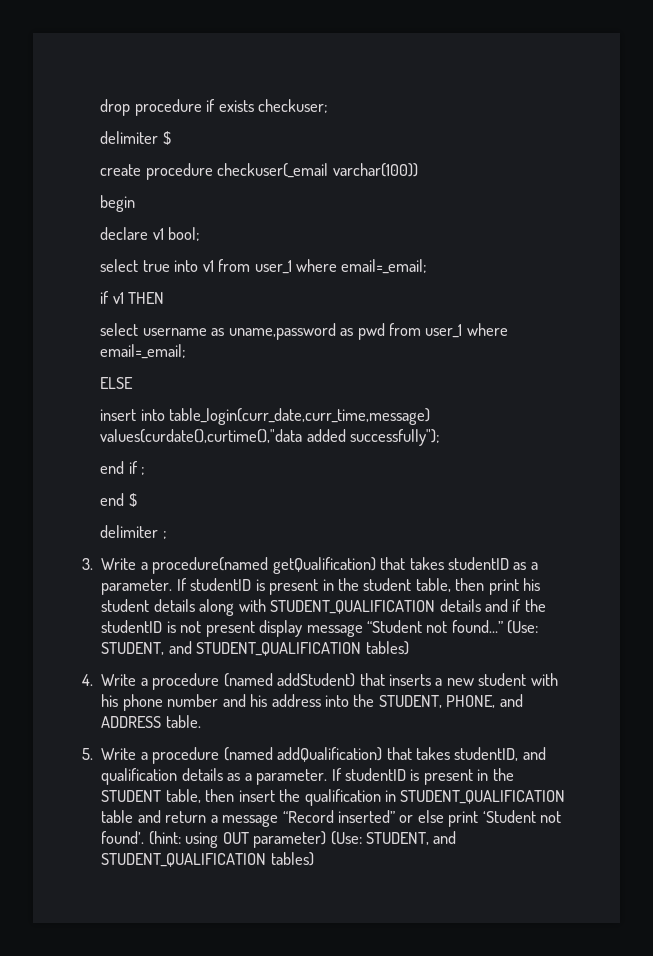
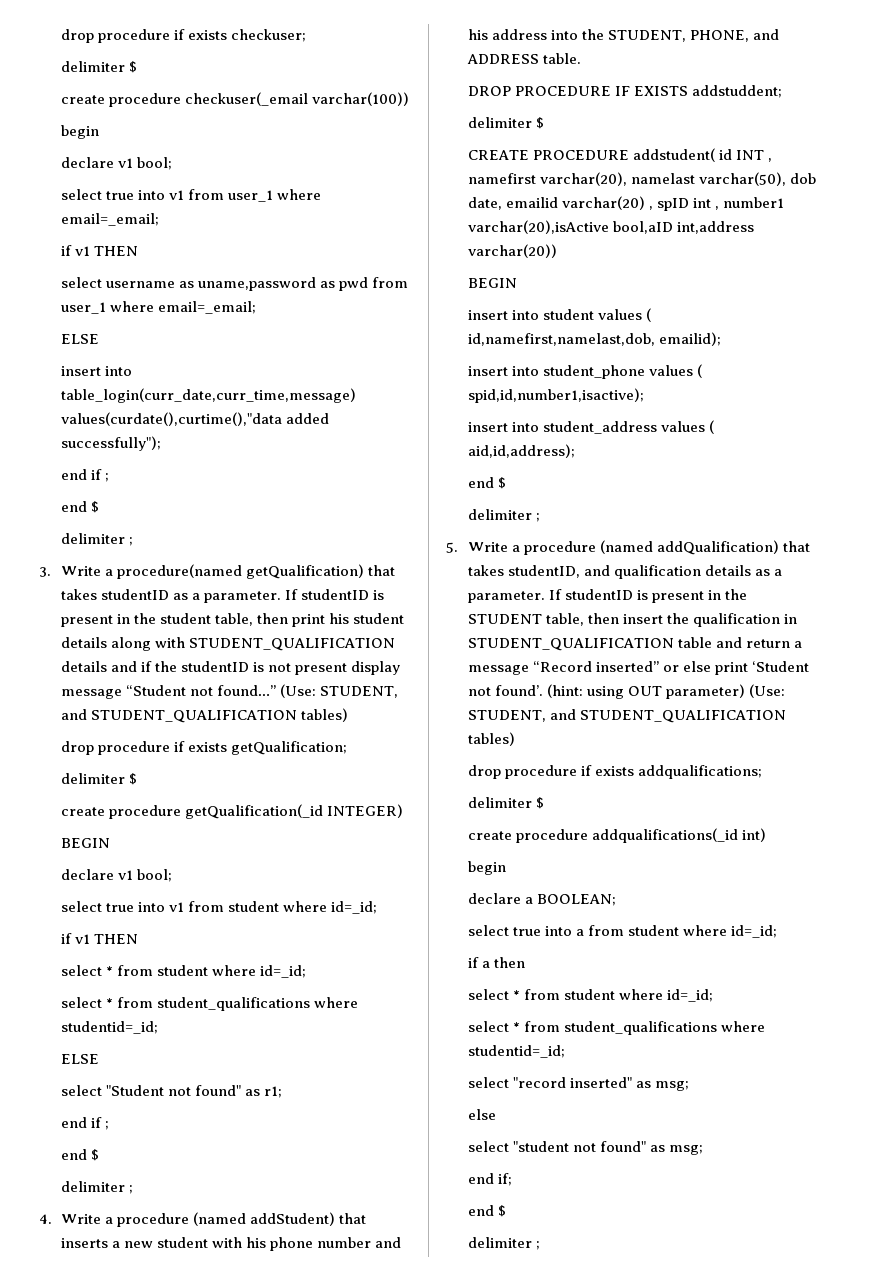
(409, 648) none -> [60,741,347,755] [60,773,137,785] [60,804,403,819] [60,838,110,848] [60,869,172,882] [60,901,378,914] [60,933,138,944] [60,965,306,978] [60,997,358,1011] [60,1021,158,1034] [60,1054,99,1064] [60,1085,282,1098] [60,1117,109,1130] [60,1149,99,1161] [60,1181,133,1194] // drop procedure if exists getQualification; // delimiter $ // create procedure getQualification(_id INTEGER) // BEGIN // declare v1 bool; // select true into v1 from student where id=_id; // if v1 THEN // select * from student where id=_id; // select * from student_qualifications where studentid=_id; // ELSE // select "Student not found" as r1; // end if ; // end $ // delimiter ;
(201, 721) none -> [467,85,782,98] [467,117,544,129] [467,148,772,162] [467,172,816,186] [467,196,785,211] [467,220,754,234] [467,244,557,258] [467,278,517,288] [467,308,651,322] [467,332,721,346] [467,364,702,379] [467,388,644,403] [467,420,714,434] [467,444,575,458] [467,477,506,489] [467,509,540,522] // DROP PROCEDURE IF EXISTS addstuddent; // delimiter $ // CREATE PROCEDURE addstudent( id INT , namefirst varchar(20), namelast varchar(50), dob date, emailid varchar(20) , spID int , number1 varchar(20),isActive bool,aID int,address varchar(20)) // BEGIN // insert into student values ( id,namefirst,namelast,dob, emailid); // insert into student_phone values ( spid,id,number1,isactive); // insert into student_address values ( aid,id,address); // end $ // delimiter ;
(314, 859) none -> [467,765,762,779] [467,797,544,809] [467,828,766,843] [467,861,506,875] [467,893,616,906] [467,925,778,938] [467,957,525,968] [467,989,713,1002] [467,1021,765,1035] [467,1045,565,1058] [467,1077,689,1091] [467,1109,496,1120] [467,1141,703,1155] [467,1173,512,1186] [467,1205,506,1217] [467,1237,540,1250] // drop procedure if exists addqualifications; // delimiter $ // create procedure addqualifications(_id int) // begin // declare a BOOLEAN; // select true into a from student where id=_id; // if a then // select * from student where id=_id; // select * from student_qualifications where studentid=_id; // select "record inserted" as msg; // else // select "student not found" as msg; // end if; // end $ // delimiter ;

